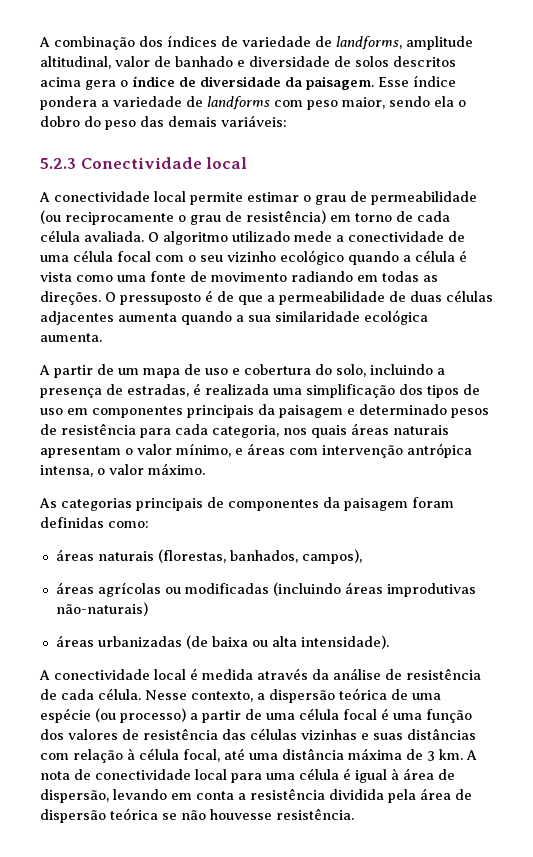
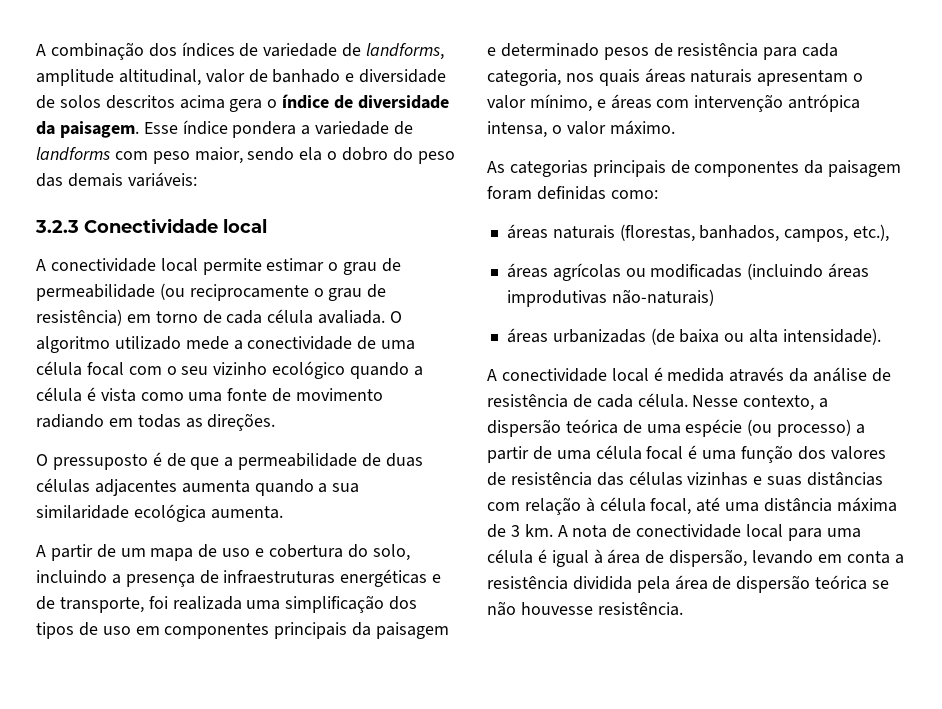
[40,158,76,169] 5.2.3 -> [35,220,79,233] 3.2.3
(101, 298) none -> (276, 422) //
[127,383,201,397] estradas, é -> [223,569,442,587] [36,596,168,613] infraestruturas energéticas e de transporte, foi
[301,549,362,564] campos), -> [784,224,890,242] campos, etc.),

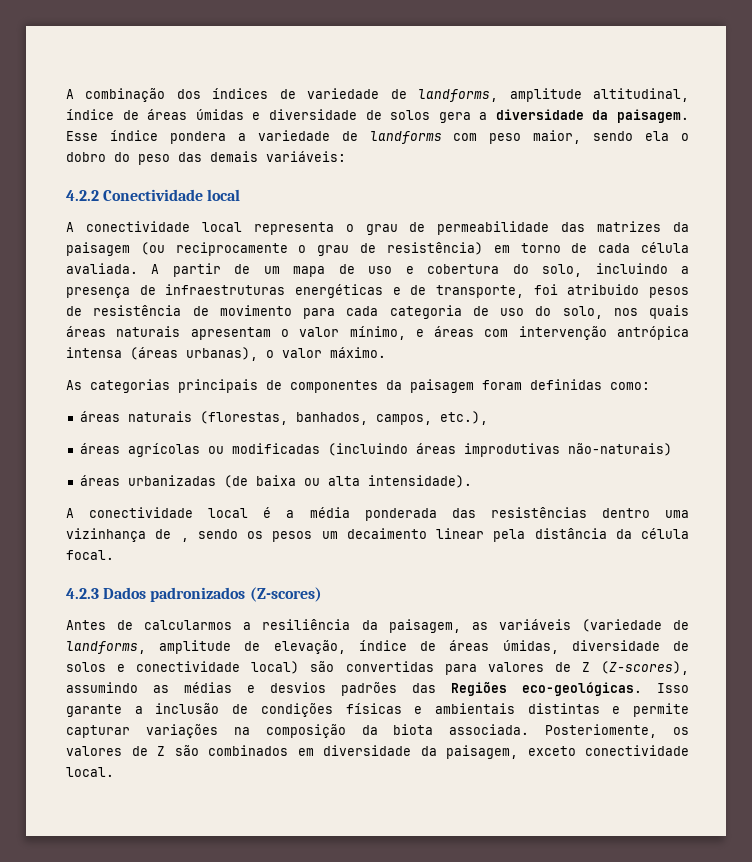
[205,69,447,83] [36,94,354,112] valor de banhado e diversidade de solos descritos acima gera o índice de -> [66,109,488,123] índice de áreas úmidas e diversidade de solos gera a
[35,220,79,233] 3.2.3 -> [66,190,99,201] 4.2.2
[202,258,325,275] permite estimar -> [253,222,334,235] representa
(155, 292) none -> [561,221,689,232] [66,242,130,256] das matrizes da paisagem
[390,311,403,323] [36,336,416,353] [36,361,423,379] [36,387,384,402] [36,413,276,431] [36,452,423,470] [36,478,360,496] [36,504,283,522] O algoritmo utilizado mede a conectividade de uma célula focal com o seu vizinho ecológico quando a célula é vista como uma fonte de movimento radiando em todas as direções. // O pressuposto é de que a permeabilidade de duas células adjacentes aumenta quando a sua similaridade ecológica aumenta. // -> (138, 268) none
[172,595,418,613] [36,622,450,639] [487,43,839,60] [487,69,561,86] realizada uma simplificação dos tipos de uso em componentes principais da paisagem e determinado pesos de resistência para cada categoria, -> [567,284,690,298] [66,305,603,319] atribuido pesos de resistência de movimento para cada categoria de uso do solo,
[487,121,547,138] intensa, -> [66,347,258,361] intensa (áreas urbanas),
[667,367,891,382] [487,393,829,411] [487,419,866,437] [487,445,886,463] [487,471,884,486] [487,497,897,515] [487,524,861,541] [487,549,904,567] [487,575,890,593] [487,601,683,616] medida através da análise de resistência de cada célula. Nesse contexto, a dispersão teórica de uma espécie (ou processo) a partir de uma célula focal é uma função dos valores de resistência das células vizinhas e suas distâncias com relação à célula focal, até uma distância máxima de 3 km. A nota de conectividade local para uma célula é igual à área de dispersão, levando em conta a resistência dividida pela área de dispersão teórica se não houvesse resistência. -> [286,507,690,521] [66,528,689,542] [66,550,114,560] [66,587,322,602] [66,619,690,633] [66,640,689,654] [66,661,690,675] [66,681,689,696] [66,703,689,717] [66,724,689,738] [66,745,689,759] [66,767,114,777] a média ponderada das resistências dentro uma vizinhança de , sendo os pesos um decaimento linear pela distância da célula focal. // 4.2.3 Dados padronizados (Z-scores) // Antes de calcularmos a resiliência da paisagem, as variáveis (variedade de landforms, amplitude de elevação, índice de áreas úmidas, diversidade de solos e conectividade local) são convertidas para valores de Z (Z-scores), assumindo as médias e desvios padrões das Regiões eco-geológicas. Isso garante a inclusão de condições físicas e ambientais distintas e permite capturar variações na composição da biota associada. Posteriomente, os valores de Z são combinados em diversidade da paisagem, exceto conectividade local.

